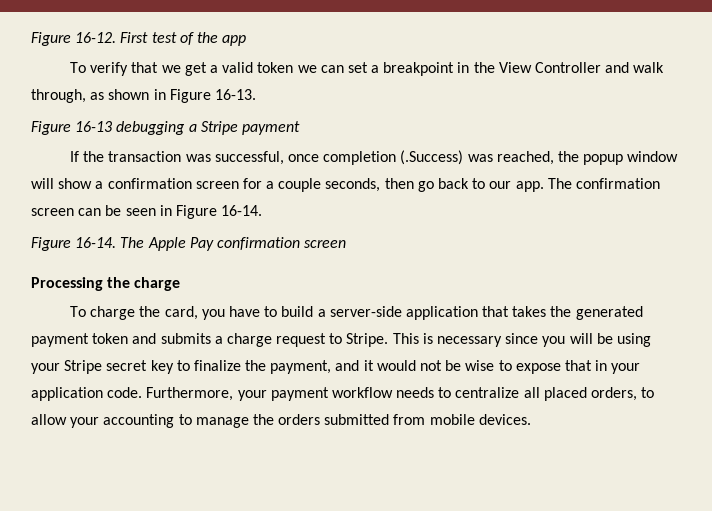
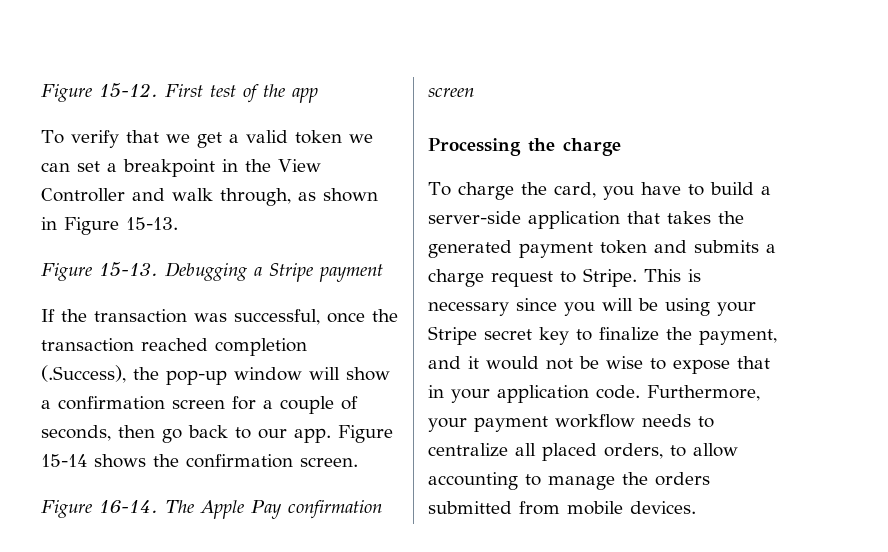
[31,32,117,46] Figure 16-12. -> [41,83,158,102] Figure 15-12.
[214,89,256,100] [31,121,186,135] 16-13. // Figure 16-13 debugging -> [126,217,178,230] [41,262,248,281] 15-13. // Figure 15-13. Debugging
[323,150,624,165] completion (.Success) was reached, the popup -> [372,309,398,322] [41,338,307,356] [41,365,227,385] the transaction reached completion (.Success), the pop-up
(322, 185) none -> [341,396,358,410] of
[547,178,660,189] [31,205,263,219] The confirmation screen can be seen in Figure 16-14. -> [338,425,393,443] [41,454,358,468] Figure 15-14 shows the confirmation screen.
[70,417,100,428] your -> (738, 450) none

